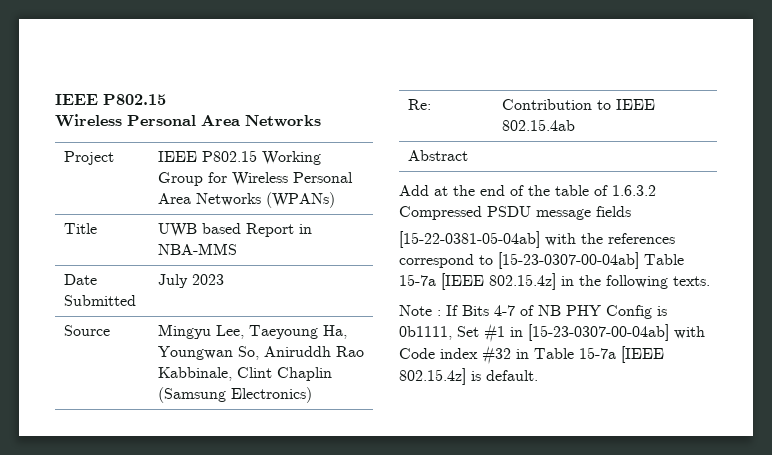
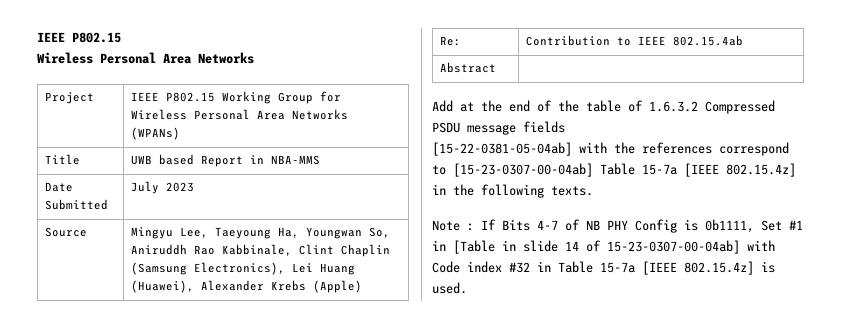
[230,387,312,403] Electronics) -> [194,262,356,275] [131,280,363,293] Electronics), Lei Huang (Huawei), Alexander Krebs (Apple)
[528,324,669,341] [15-23-0307-00-04ab] -> [453,240,740,254] [Table in slide 14 of 15-23-0307-00-04ab]
[486,370,538,381] default. -> [432,282,467,294] used.

